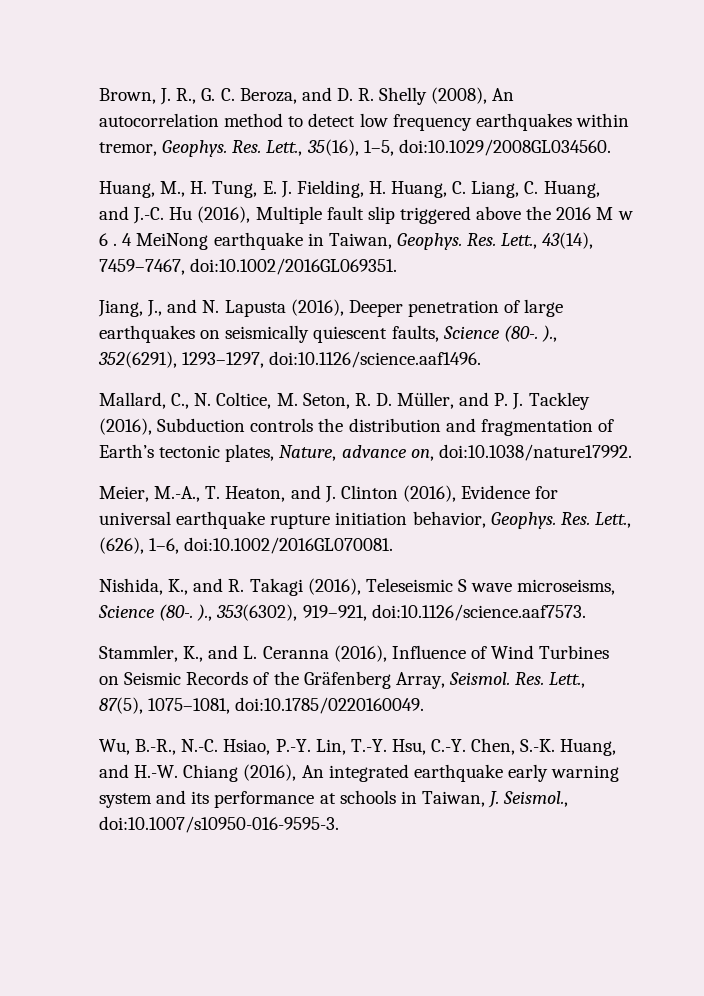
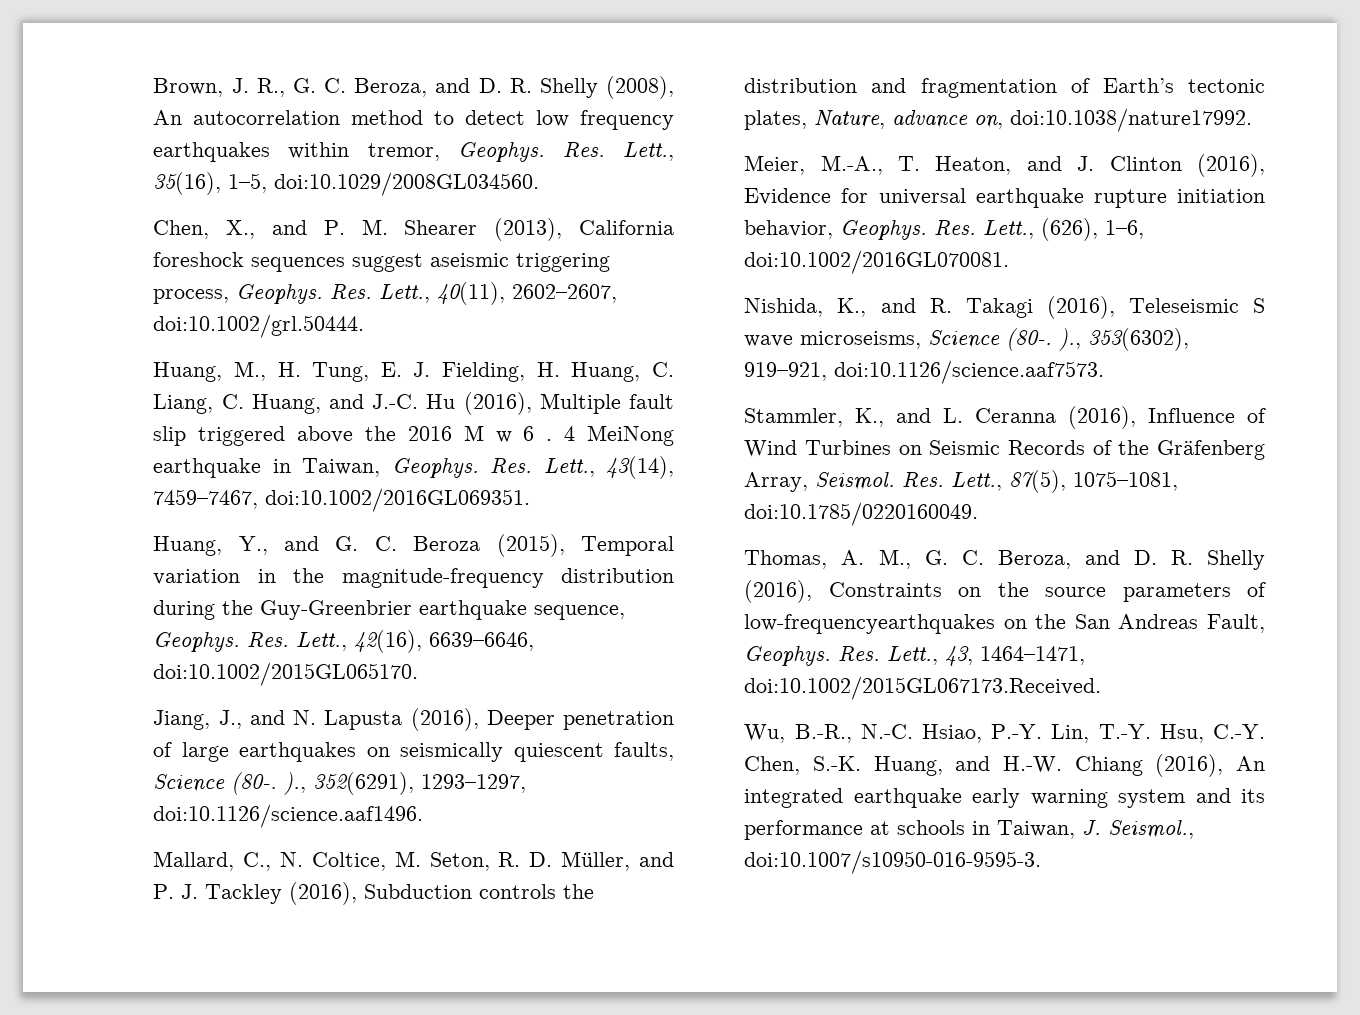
(611, 147) none -> [153,218,674,241] [153,252,611,272] [153,282,618,305] [153,314,365,338] // Chen, X., and P. M. Shearer (2013), California foreshock sequences suggest aseismic triggering process, Geophys. Res. Lett., 40(11), 2602–2607, doi:10.1002/grl.50444.
(398, 266) none -> [153,534,674,557] [153,568,674,588] [153,600,626,620] [153,630,535,653] [153,662,419,686] // Huang, Y., and G. C. Beroza (2015), Temporal variation in the magnitude-frequency distribution during the Guy-Greenbrier earthquake sequence, Geophys. Res. Lett., 42(16), 6639–6646, doi:10.1002/2015GL065170.
(425, 705) none -> [744,549,1265,570] [744,580,1266,603] [744,614,1265,634] [744,646,1086,666] [744,676,1102,700] // Thomas, A. M., G. C. Beroza, and D. R. Shelly (2016), Constraints on the source parameters of low-frequencyearthquakes on the San Andreas Fault, Geophys. Res. Lett., 43, 1464–1471, doi:10.1002/2015GL067173.Received.

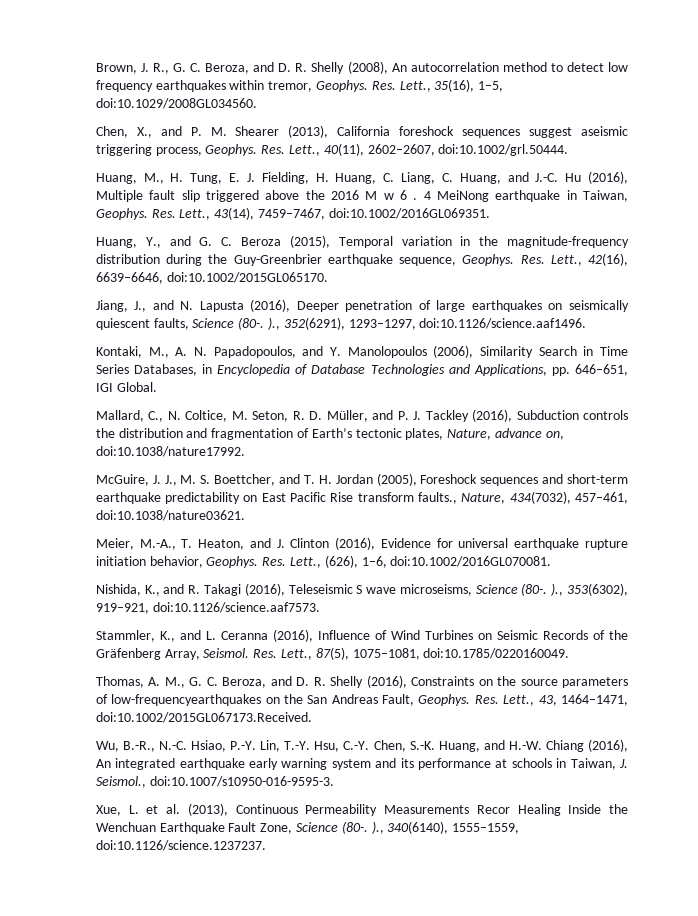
(424, 816) none -> [95,345,628,358] [95,364,629,376] [95,382,157,392] // Kontaki, M., A. N. Papadopoulos, and Y. Manolopoulos (2006), Similarity Search in Time Series Databases, in Encyclopedia of Database Technologies and Applications, pp. 646–651, IGI Global.
(1253, 120) none -> [95,473,628,486] [95,491,628,504] [95,510,245,521] // McGuire, J. J., M. S. Boettcher, and T. H. Jordan (2005), Foreshock sequences and short-term earthquake predictability on East Pacific Rise transform faults., Nature, 434(7032), 457–461, doi:10.1038/nature03621.
(1042, 862) none -> [95,803,628,816] [95,821,520,834] [95,840,266,851] // Xue, L. et al. (2013), Continuous Permeability Measurements Recor Healing Inside the Wenchuan Earthquake Fault Zone, Science (80-. )., 340(6140), 1555–1559, doi:10.1126/science.1237237.

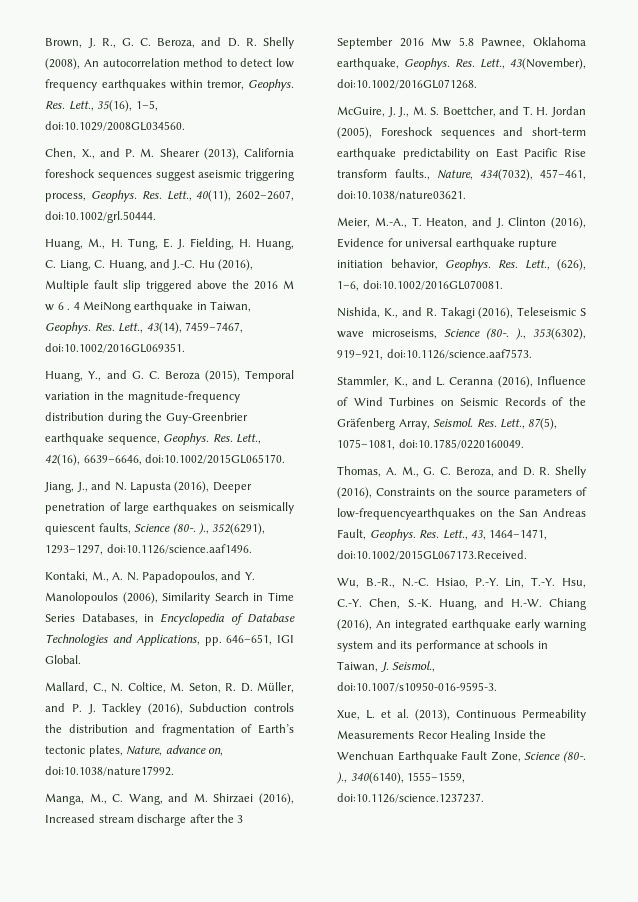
(245, 451) none -> [45,793,294,805] [45,814,244,826] [337,37,586,49] [337,58,586,70] [337,79,478,89] // Manga, M., C. Wang, and M. Shirzaei (2016), Increased stream discharge after the 3 September 2016 Mw 5.8 Pawnee, Oklahoma earthquake, Geophys. Res. Lett., 43(November), doi:10.1002/2016GL071268.

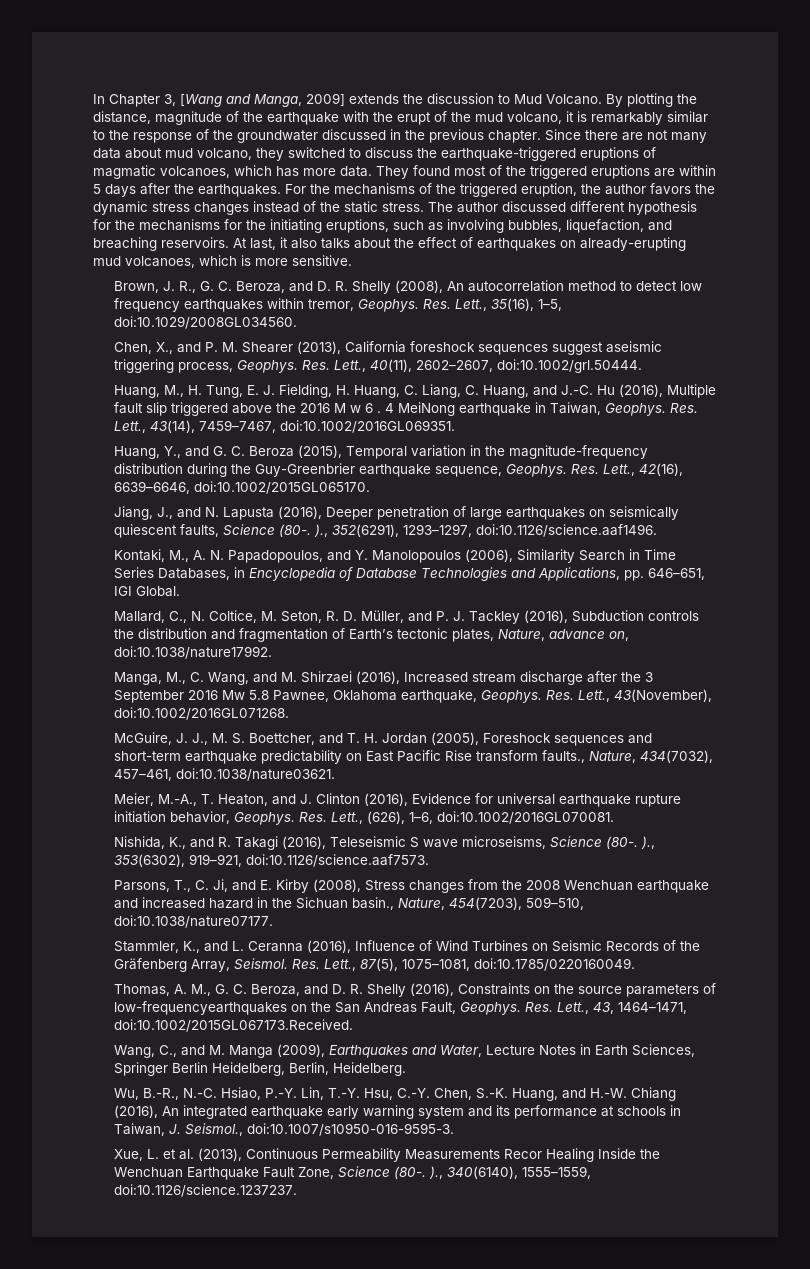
(45, 43) none -> [93,93,697,107] [93,111,708,125] [93,129,707,143] [93,147,656,161] [93,165,716,179] [93,183,715,197] [93,201,697,215] [93,219,672,233] [93,237,686,251] [93,255,352,268] In Chapter 3, [Wang and Manga, 2009] extends the discussion to Mud Volcano. By plotting the distance, magnitude of the earthquake with the erupt of the mud volcano, it is remarkably similar to the response of the groundwater discussed in the previous chapter. Since there are not many data about mud volcano, they switched to discuss the earthquake-triggered eruptions of magmatic volcanoes, which has more data. They found most of the triggered eruptions are within 5 days after the earthquakes. For the mechanisms of the triggered eruption, the author favors the dynamic stress changes instead of the static stress. The author discussed different hypothesis for the mechanisms for the initiating eruptions, such as involving bubbles, liquefaction, and breaching reservoirs. At last, it also talks about the effect of earthquakes on already-erupting mud volcanoes, which is more sensitive. //
(532, 354) none -> [114,879,710,893] [114,897,585,910] [114,915,274,928] // Parsons, T., C. Ji, and E. Kirby (2008), Stress changes from the 2008 Wenchuan earthquake and increased hazard in the Sichuan basin., Nature, 454(7203), 509–510, doi:10.1038/nature07177.
(528, 555) none -> [114,1044,696,1058] [114,1062,407,1076] // Wang, C., and M. Manga (2009), Earthquakes and Water, Lecture Notes in Earth Sciences, Springer Berlin Heidelberg, Berlin, Heidelberg.

